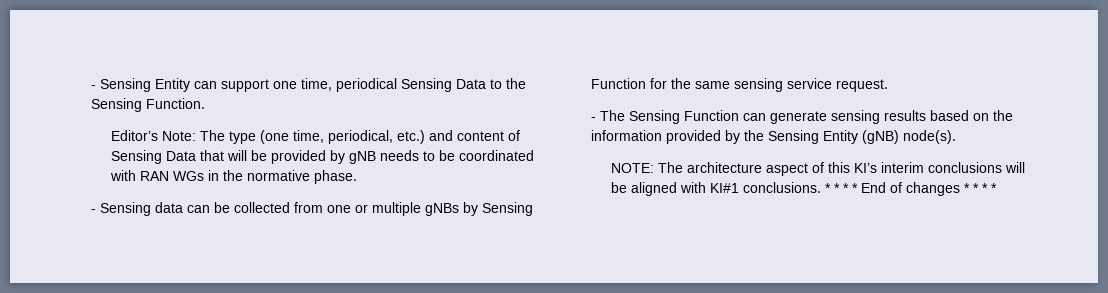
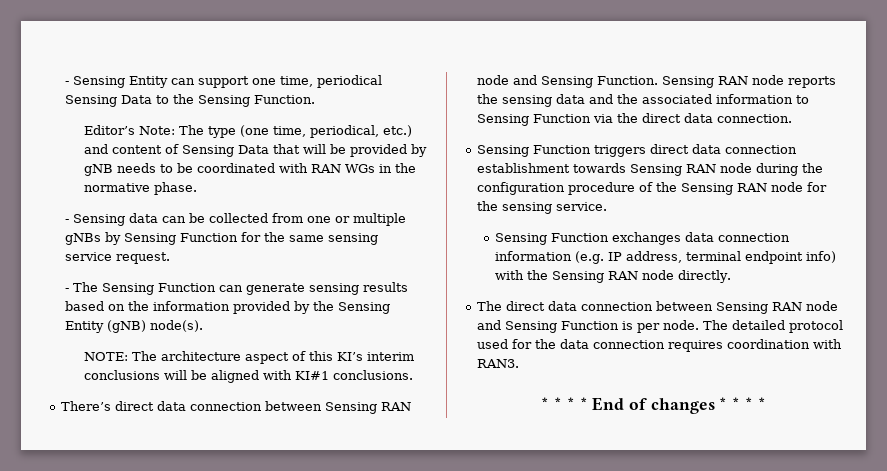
(822, 187) none -> [60,401,411,414] [476,75,836,88] [476,94,809,107] [476,113,792,126] [476,144,797,157] [476,163,823,176] [476,182,827,195] [476,201,607,214] [495,232,791,245] [495,251,837,264] [495,270,732,283] [476,301,838,314] [476,320,843,333] [476,339,842,352] [476,359,519,368] // There’s direct data connection between Sensing RAN node and Sensing Function. Sensing RAN node reports the sensing data and the associated information to Sensing Function via the direct data connection. // Sensing Function triggers direct data connection establishment towards Sensing RAN node during the configuration procedure of the Sensing RAN node for the sensing service. // Sensing Function exchanges data connection information (e.g. IP address, terminal endpoint info) with the Sensing RAN node directly. // The direct data connection between Sensing RAN node and Sensing Function is per node. The detailed protocol used for the data connection requires coordination with RAN3. //

